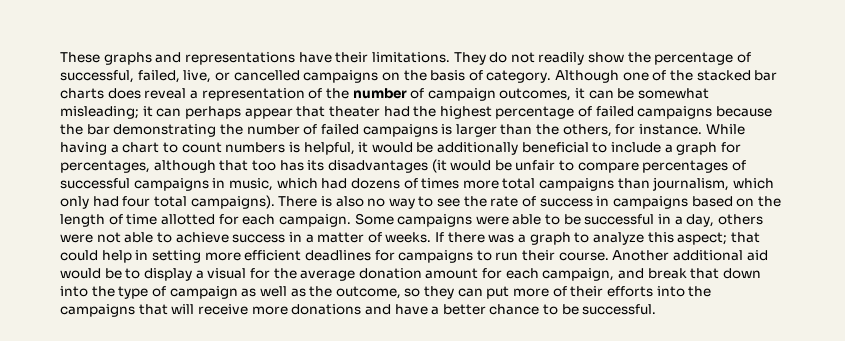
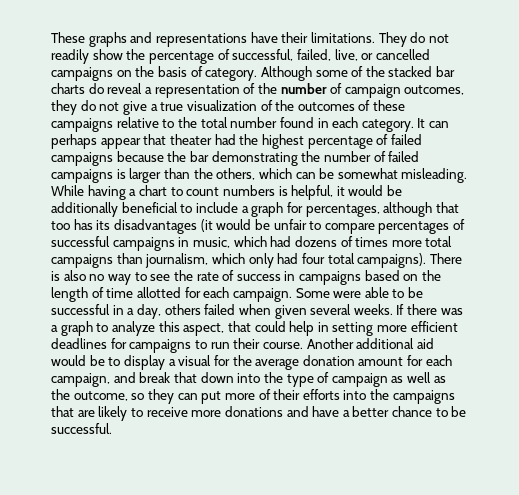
[622,72,649,81] one -> [315,70,348,77] some
[107,88,141,99] does -> [88,83,104,94] do
[575,88,710,99] [60,106,153,119] it can be somewhat misleading; it -> [51,100,406,115] [51,117,426,132] they do not give a true visualization of the outcomes of these campaigns relative to the total number found in each category. It
[615,124,703,135] for instance. -> [258,168,468,183] which can be somewhat misleading.
[397,214,473,227] campaigns -> (330, 293) none
[60,232,382,243] were not able to achieve success in a matter of -> [204,304,352,319] failed when given several
[677,232,728,245] aspect; -> [183,323,225,336] aspect,
[171,304,195,314] will -> [77,406,143,421] are likely to

